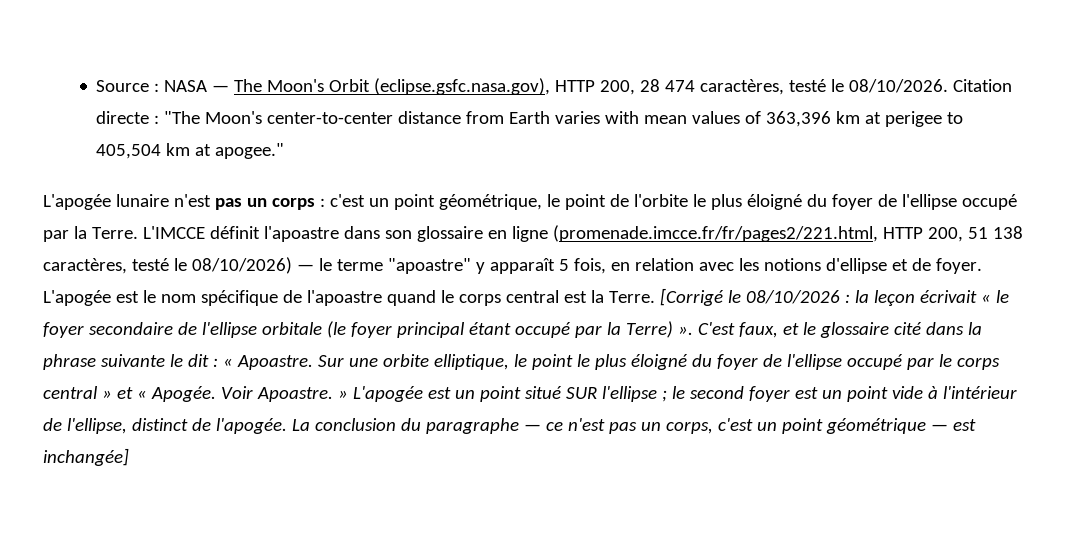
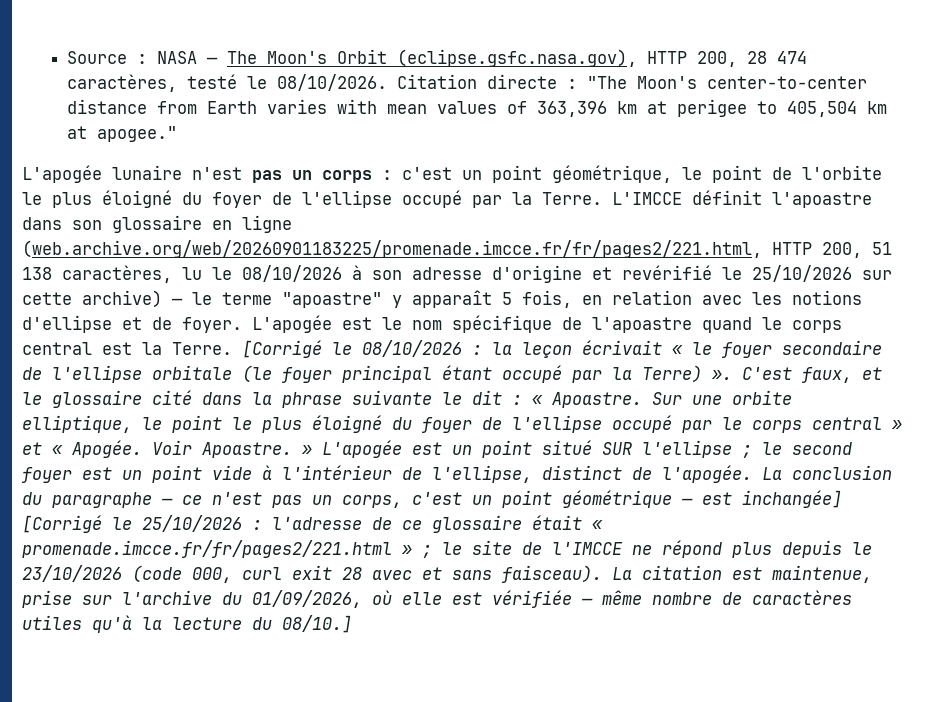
[552,225,878,242] (promenade.imcce.fr/fr/pages2/221.html, -> [22,240,762,258] (web.archive.org/web/20260901183225/promenade.imcce.fr/fr/pages2/221.html,
[131,257,292,274] testé le 08/10/2026) -> [182,265,892,283] [22,290,162,308] lu le 08/10/2026 à son adresse d'origine et revérifié le 25/10/2026 sur cette archive)
(129, 457) none -> [22,515,603,533] [22,540,872,558] [22,565,872,583] [22,590,852,608] [22,615,352,633] [Corrigé le 25/10/2026 : l'adresse de ce glossaire était « promenade.imcce.fr/fr/pages2/221.html » ; le site de l'IMCCE ne répond plus depuis le 23/10/2026 (code 000, curl exit 28 avec et sans faisceau). La citation est maintenue, prise sur l'archive du 01/09/2026, où elle est vérifiée — même nombre de caractères utiles qu'à la lecture du 08/10.]

